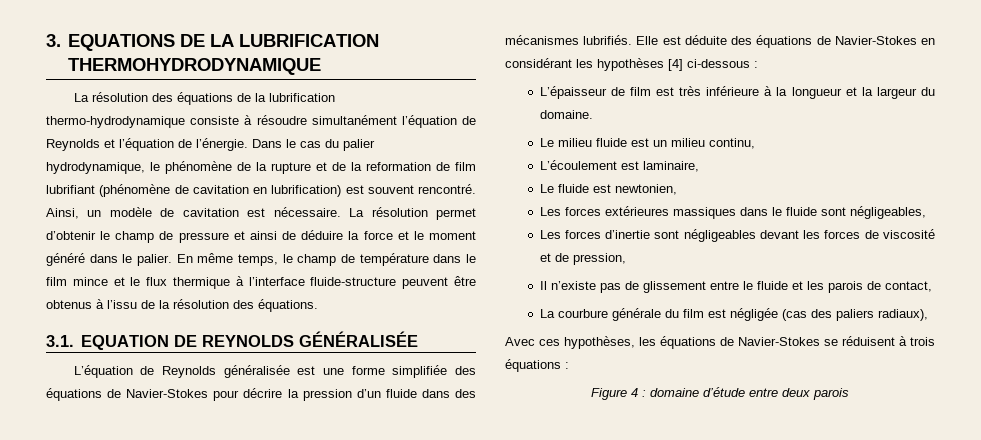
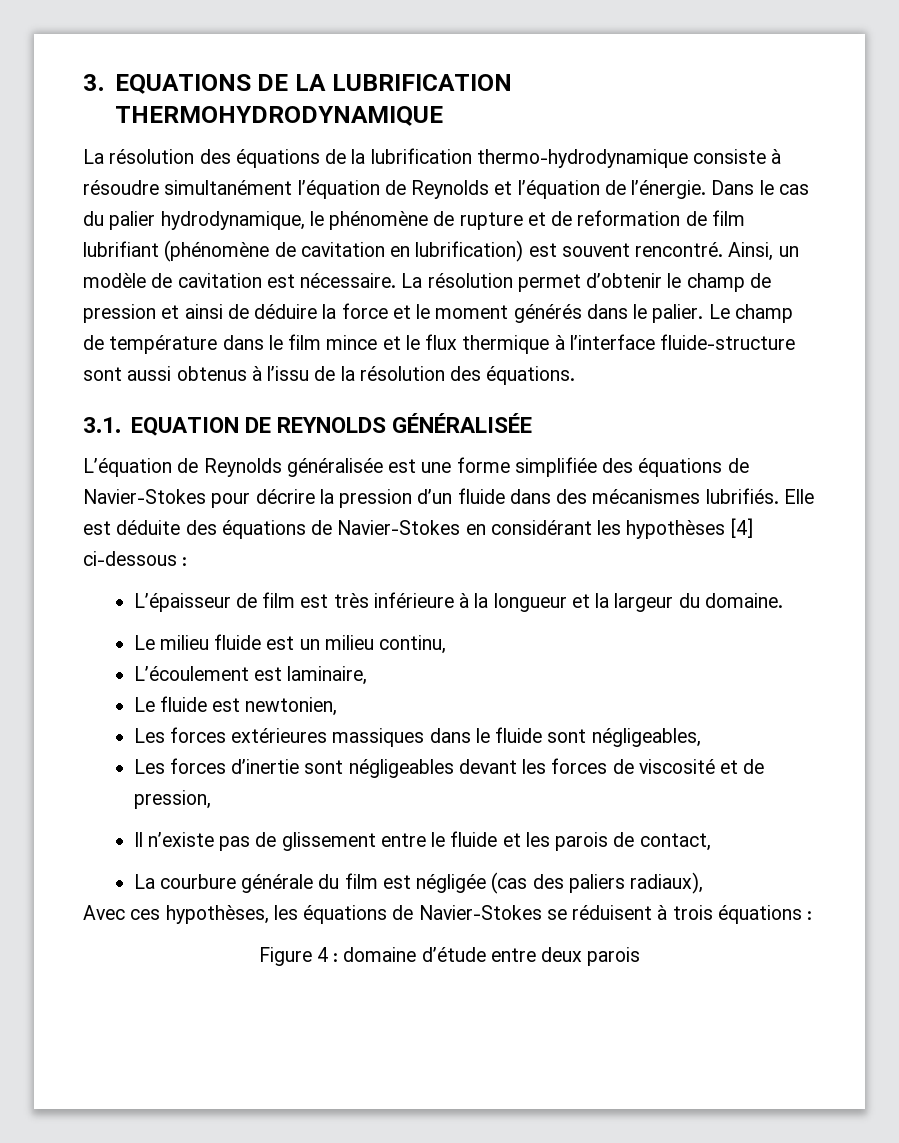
[256,162,267,171] la -> (455, 218) none
[351,162,362,171] la -> (573, 218) none
[178,232,229,243] pressure -> [83,304,156,323] pression
[46,253,85,266] généré -> [513,304,582,323] générés
[176,253,293,266] En même temps, le -> [708,304,730,319] Le
[402,276,477,289] peuvent être -> [83,366,172,381] sont aussi

